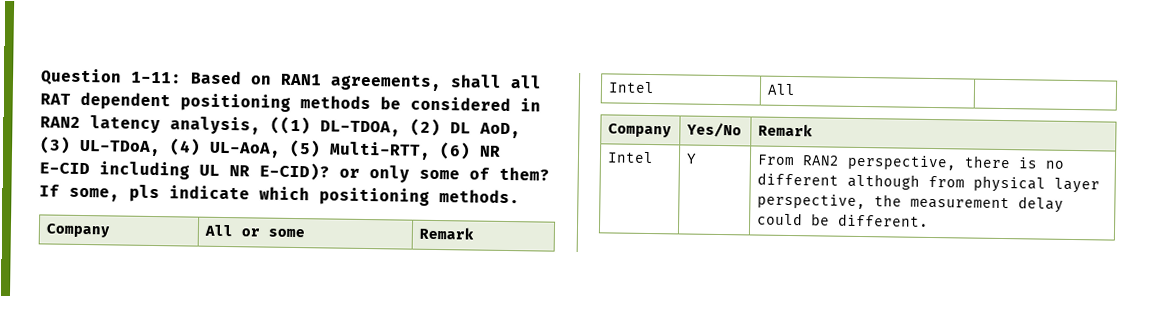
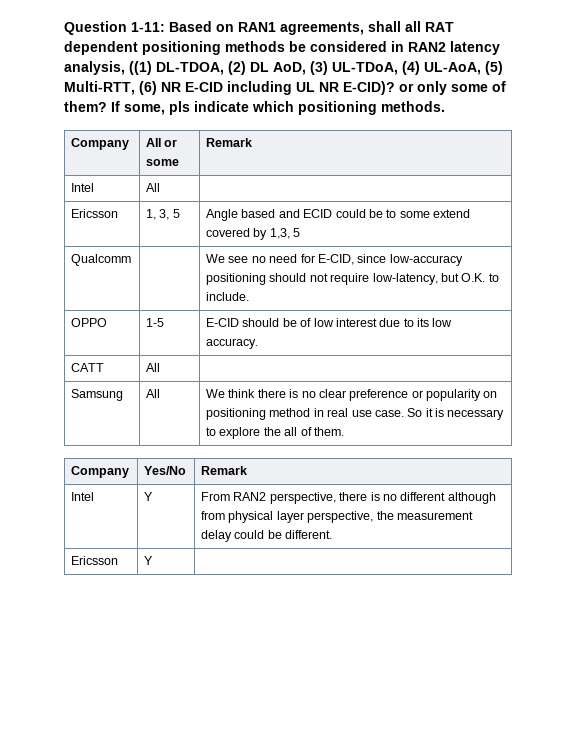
(796, 89) none -> [71,209,119,218] [146,209,180,220] [206,209,471,221] [206,228,301,240] [71,254,132,266] [206,254,463,266] [206,273,499,285] [206,292,250,301] [71,318,108,327] [146,318,165,327] [206,318,453,327] [206,338,259,349] [71,363,105,372] [146,363,161,372] [71,389,124,401] [146,389,161,398] [206,389,498,401] [206,408,505,420] [206,427,344,439] // Ericsson | 1, 3, 5 | Angle based and ECID could be to some extend covered by 1,3, 5 // Qualcomm | | We see no need for E-CID, since low-accuracy positioning should not require low-latency, but O.K. to include. // OPPO | 1-5 | E-CID should be of low interest due to its low accuracy. // CATT | All | // Samsung | All | We think there is no clear preference or popularity on positioning method in real use case. So it is necessary to explore the all of them.
(929, 220) none -> [71,556,119,565] [144,556,154,565] // Ericsson | Y |

